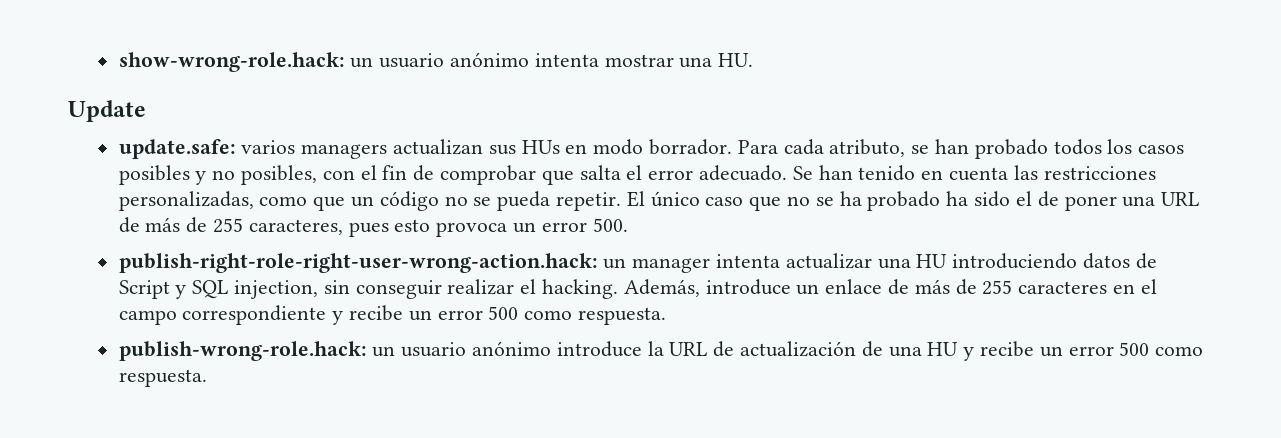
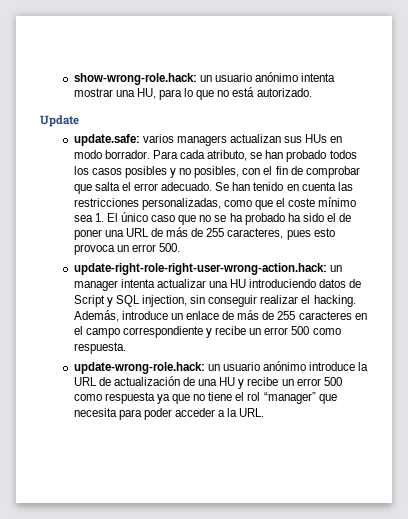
[718,53,754,67] HU. -> [136,87,312,100] HU, para lo que no está autorizado.
[351,191,622,211] un código no se pueda repetir. -> [276,197,357,207] [73,213,104,222] el coste mínimo sea 1.
[118,253,598,273] publish-right-role-right-user-wrong-action.hack: -> [73,263,327,275] update-right-role-right-user-wrong-action.hack:
[118,341,367,361] publish-wrong-role.hack: -> [73,362,205,374] update-wrong-role.hack:
[118,369,207,387] respuesta. -> [104,392,337,404] [73,408,265,420] respuesta ya que no tiene el rol “manager” que necesita para poder acceder a la URL.

